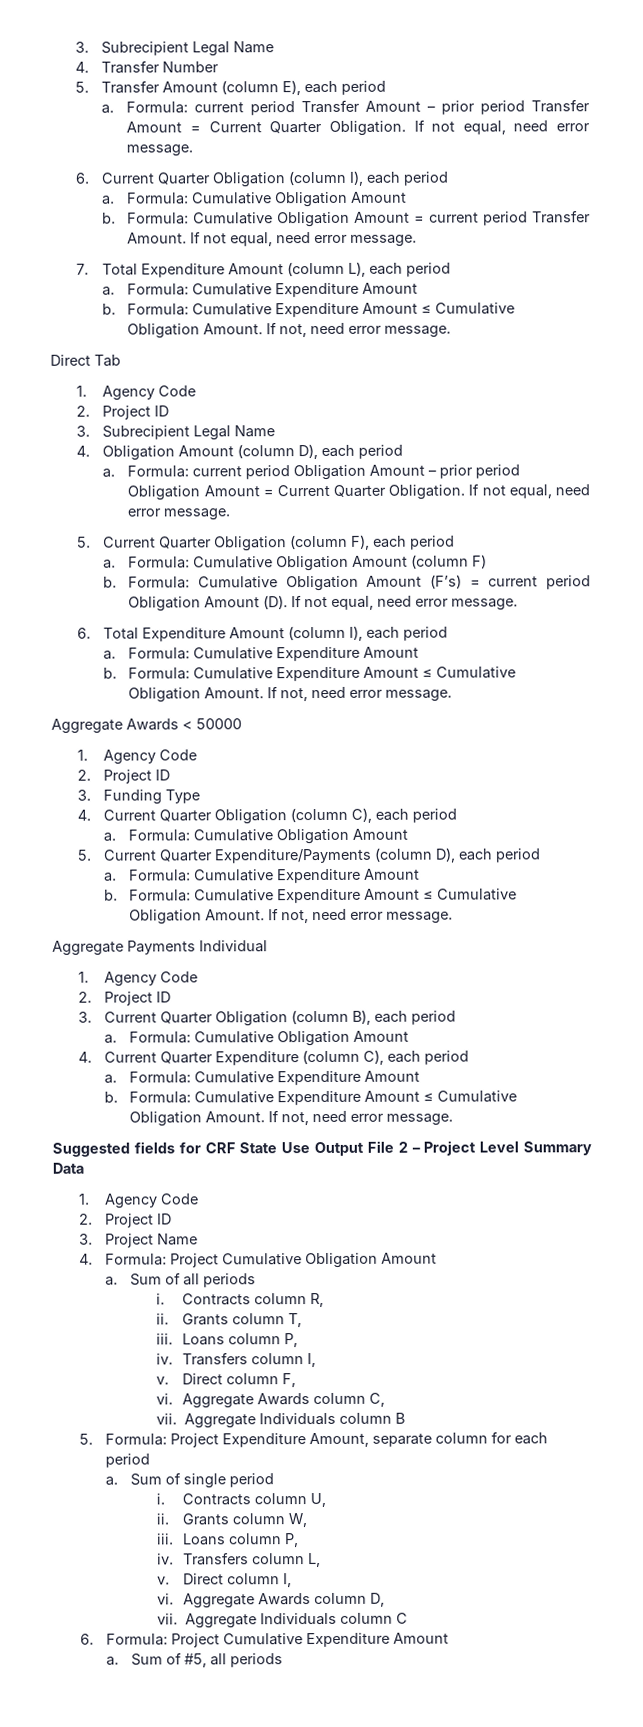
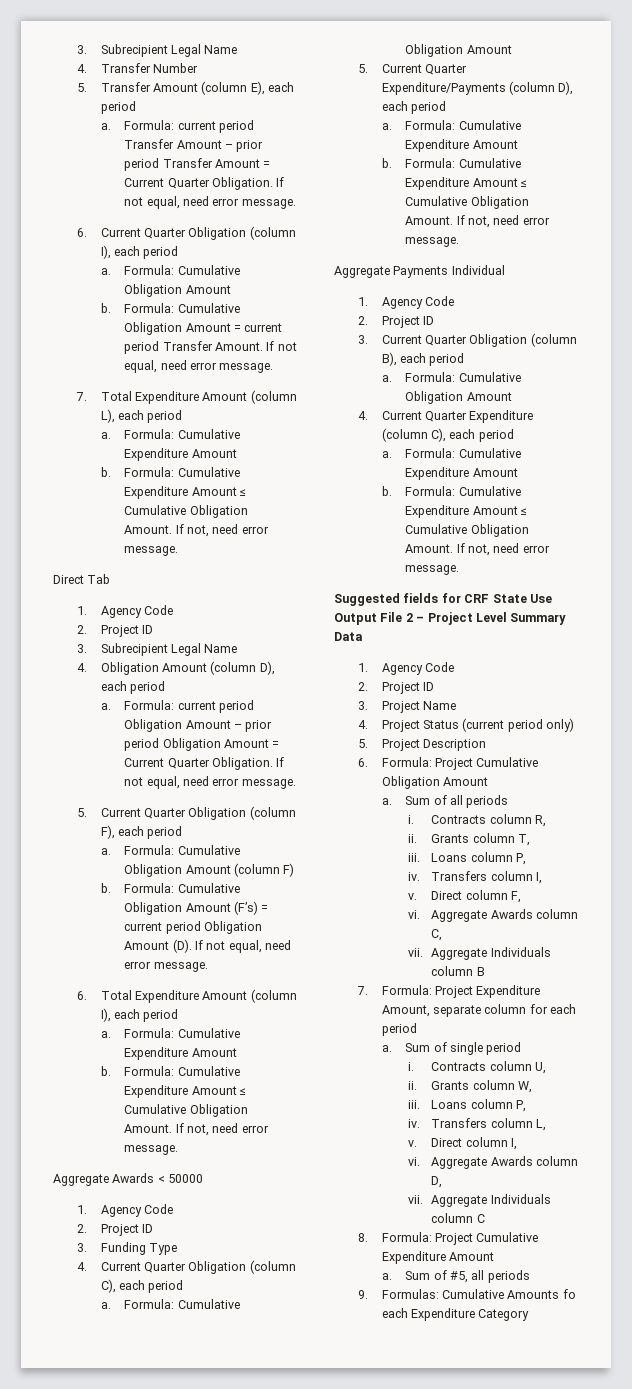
(93, 1259) none -> [381,718,575,732] [357,739,486,751] [357,758,368,767] Project Status (current period only) // 5. Project Description // 6.
[78,1433,93,1445] 5. -> [356,986,368,995] 7.
[79,1633,94,1645] 6. -> [357,1233,368,1242] 8.
(284, 1660) none -> [357,1289,576,1299] [381,1308,530,1321] // 9. Formulas: Cumulative Amounts fo each Expenditure Category

